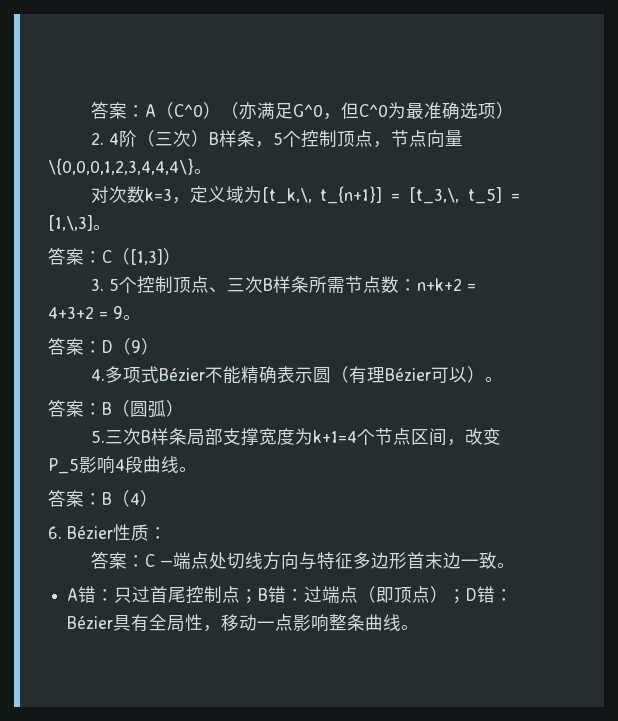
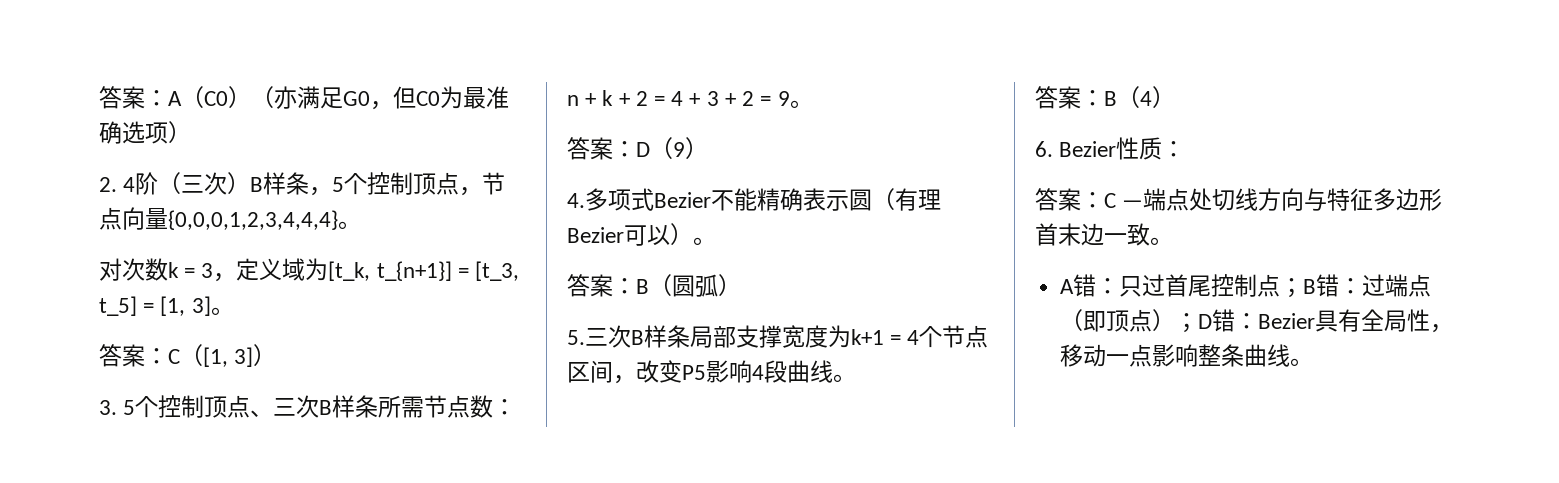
[173,104,203,117] C^0 -> [204,91,228,106] C0
[292,102,388,120] G^0，但C^0 -> [343,86,440,110] G0，但C0
[48,158,194,175] \{0,0,0,1,2,3,4,4,4\} -> [168,210,338,230] {0,0,0,1,2,3,4,4,4}
[144,188,172,201] k=3 -> [168,262,214,278] k = 3
[261,187,312,204] [t_k,\, -> [328,261,371,281] [t_k,
[409,187,460,204] [t_3,\, -> [475,261,520,281] [t_3,
[48,215,93,231] [1,\,3] -> [160,296,211,316] [1, 3]
[130,249,163,265] [1,3] -> [203,347,254,367] [1, 3]
[416,278,476,291] [48,306,94,319] n+k+2 = 4+3+2 -> [567,90,755,106] n + k + 2 = 4 + 3 + 2
[158,368,205,381] Bézier -> [654,192,711,208] Bezier
[384,368,431,381] Bézier -> [567,227,624,243] Bezier
[312,430,357,443] k+1=4 -> [851,329,920,345] k+1 = 4
[48,458,79,474] P_5 -> [682,365,706,380] P5
[67,526,113,539] Bézier -> [1059,141,1117,157] Bezier
[67,616,114,629] Bézier -> [1258,313,1316,329] Bezier

